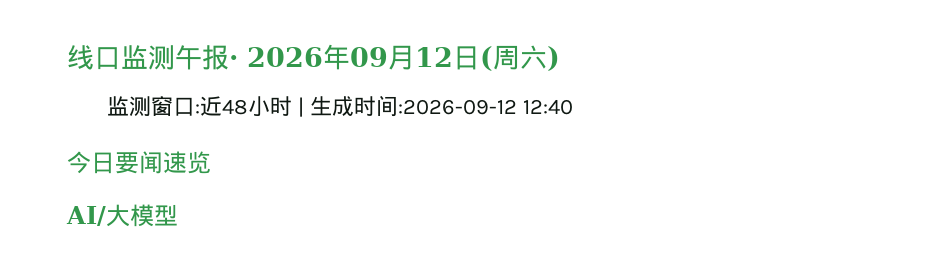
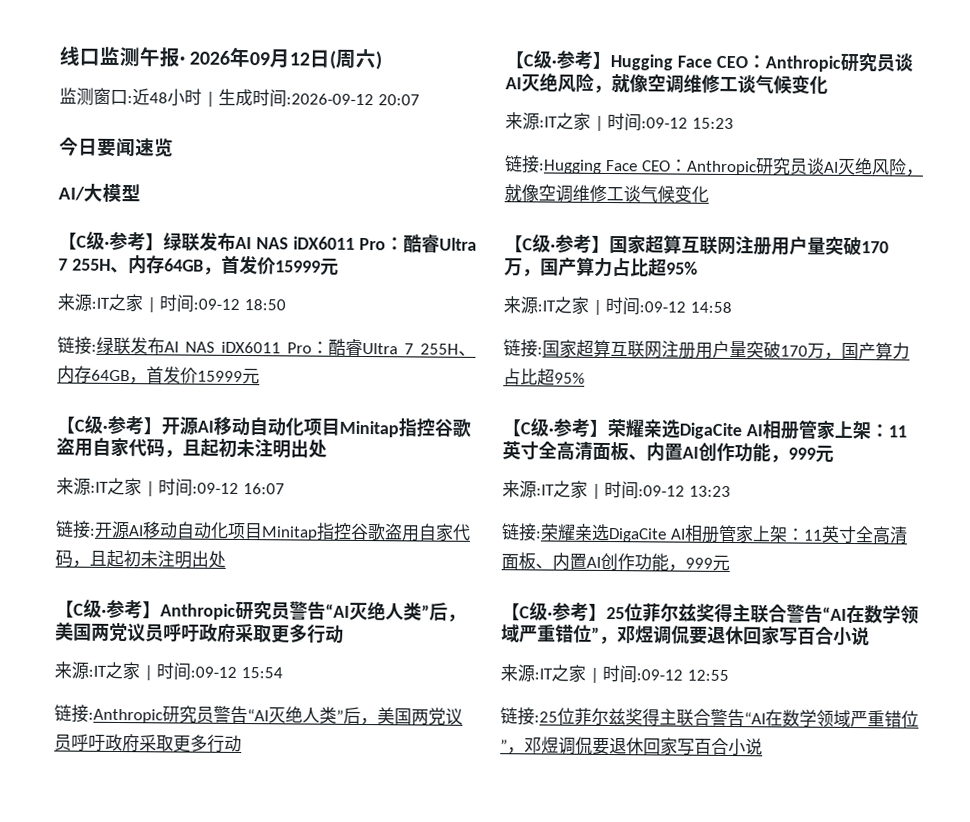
[522,99,573,115] 12:40 -> [377,94,420,106] 20:07
(178, 215) none -> [58,230,477,253] [58,254,339,276] [57,293,286,313] [57,336,476,356] [57,365,260,385] [56,414,471,438] [56,437,327,459] [56,477,285,497] [55,520,471,542] [55,549,226,569] [55,598,466,622] [55,621,344,644] [54,661,283,681] [54,704,463,726] [54,733,242,753] [505,49,913,73] [505,72,828,95] [505,112,734,132] [504,155,923,177] [504,184,709,203] [504,233,889,256] [504,256,698,278] [503,296,732,316] [503,339,910,360] [503,368,585,386] [502,417,907,440] [502,440,834,463] [502,480,731,500] [501,523,908,545] [501,552,730,572] [501,601,919,625] [501,624,870,647] [500,664,729,684] [500,707,919,728] [500,736,763,757] // 【C级·参考】绿联发布AI NAS iDX6011 Pro：酷睿Ultra 7 255H、内存64GB，首发价15999元 // 来源:IT之家 | 时间:09-12 18:50 // 链接:绿联发布AI NAS iDX6011 Pro：酷睿Ultra 7 255H、内存64GB，首发价15999元 // 【C级·参考】开源AI移动自动化项目Minitap指控谷歌盗用自家代码，且起初未注明出处 // 来源:IT之家 | 时间:09-12 16:07 // 链接:开源AI移动自动化项目Minitap指控谷歌盗用自家代码，且起初未注明出处 // 【C级·参考】Anthropic研究员警告“AI灭绝人类”后，美国两党议员呼吁政府采取更多行动 // 来源:IT之家 | 时间:09-12 15:54 // 链接:Anthropic研究员警告“AI灭绝人类”后，美国两党议员呼吁政府采取更多行动 // 【C级·参考】Hugging Face CEO：Anthropic研究员谈AI灭绝风险，就像空调维修工谈气候变化 // 来源:IT之家 | 时间:09-12 15:23 // 链接:Hugging Face CEO：Anthropic研究员谈AI灭绝风险，就像空调维修工谈气候变化 // 【C级·参考】国家超算互联网注册用户量突破170万，国产算力占比超95% // 来源:IT之家 | 时间:09-12 14:58 // 链接:国家超算互联网注册用户量突破170万，国产算力占比超95% // 【C级·参考】荣耀亲选DigaCite AI相册管家上架：11英寸全高清面板、内置AI创作功能，999元 // 来源:IT之家 | 时间:09-12 13:23 // 链接:荣耀亲选DigaCite AI相册管家上架：11英寸全高清面板、内置AI创作功能，999元 // 【C级·参考】25位菲尔兹奖得主联合警告“AI在数学领域严重错位”，邓煜调侃要退休回家写百合小说 // 来源:IT之家 | 时间:09-12 12:55 // 链接:25位菲尔兹奖得主联合警告“AI在数学领域严重错位”，邓煜调侃要退休回家写百合小说

